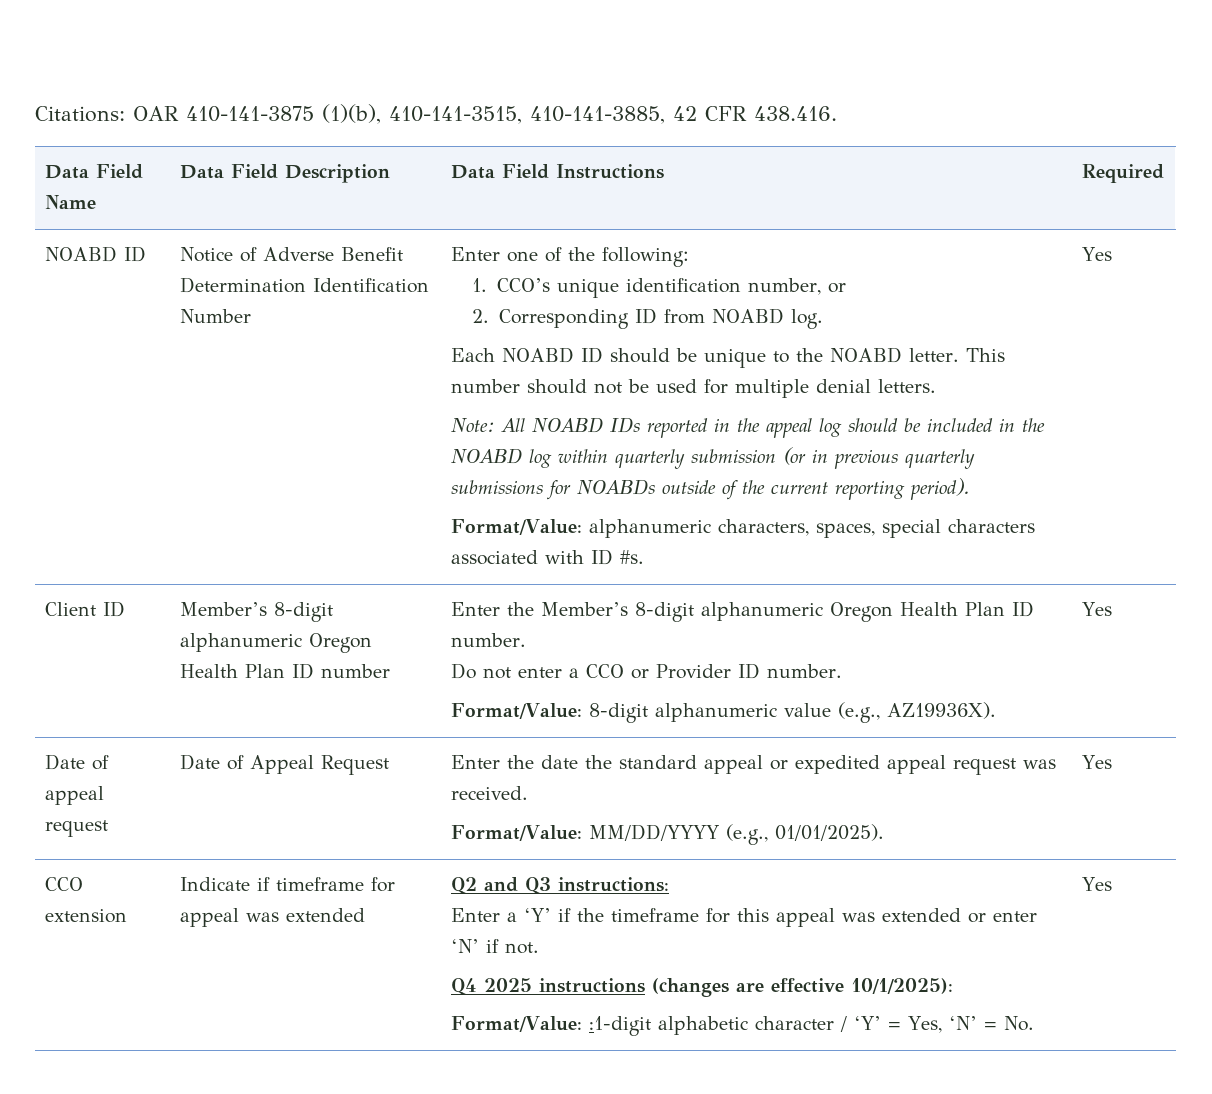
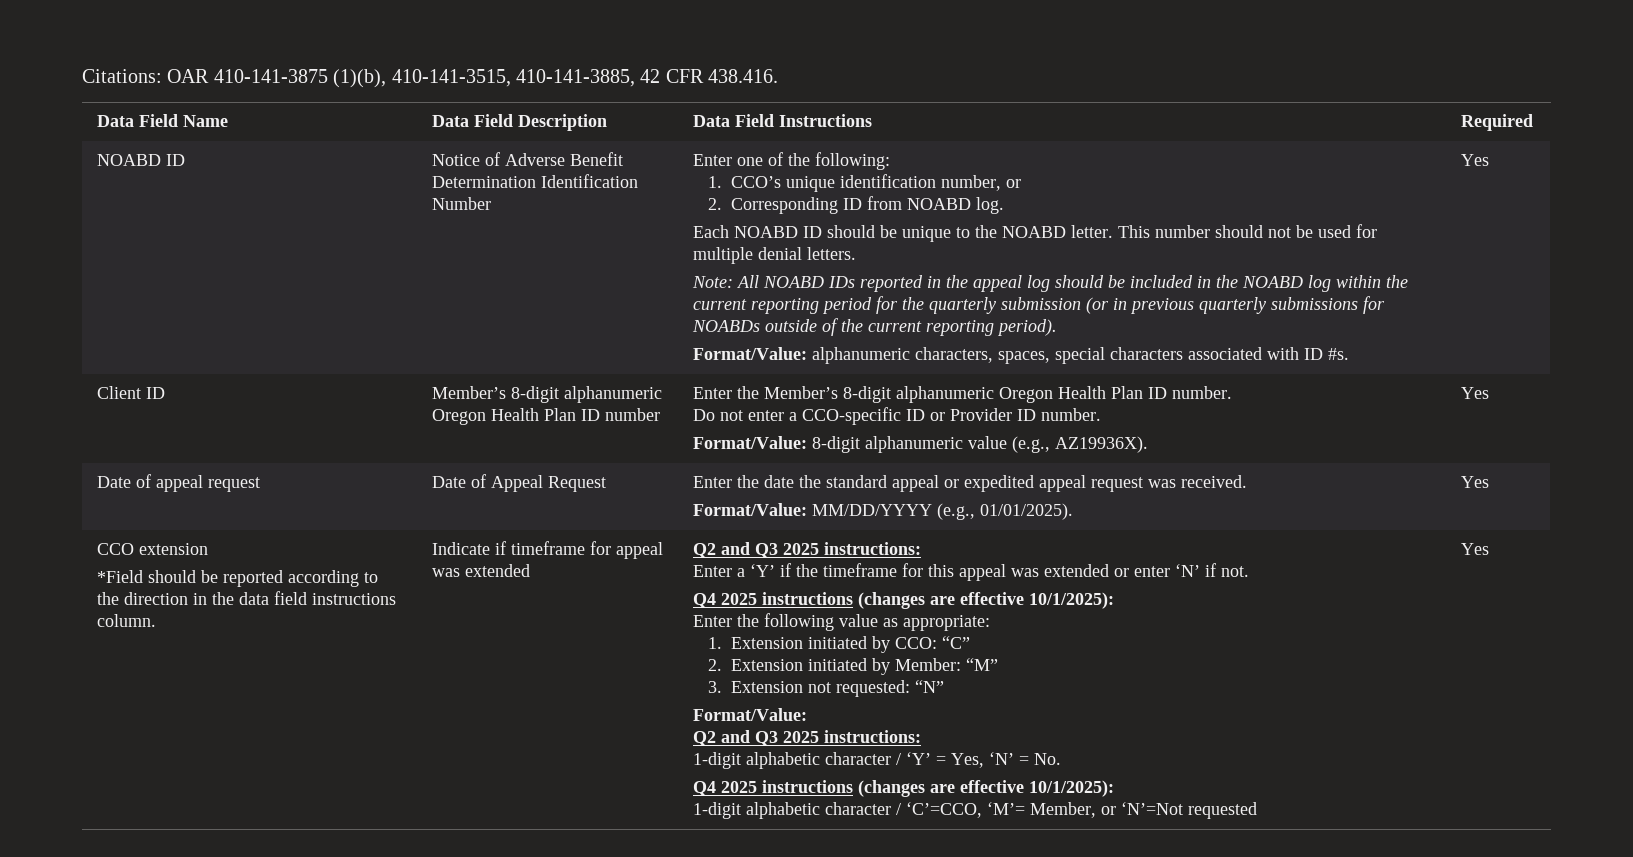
(609, 456) none -> [1386,275,1409,288] [693,296,925,314] the current reporting period for the
[586,664,625,678] CCO -> [802,407,926,425] CCO-specific ID
(128, 916) none -> [97,570,379,587] [97,591,397,605] [97,614,157,627] // *Field should be reported according to the direction in the data field instructions column.
(552, 885) none -> [783,543,820,555] 2025
[451,1016,652,1036] Format/Value: :1-digit -> [693,613,991,631] [708,636,971,653] [708,658,999,675] [708,680,945,697] [693,708,808,721] [693,730,922,746] [693,752,742,769] Enter the following value as appropriate: // 1. Extension initiated by CCO: “C” // 2. Extension initiated by Member: “M” // 3. Extension not requested: “N” // Format/Value: // Q2 and Q3 2025 instructions: // 1-digit
(1035, 1023) none -> [693,780,1115,797] [693,802,1258,819] // Q4 2025 instructions (changes are effective 10/1/2025): // 1-digit alphabetic character / ‘C’=CCO, ‘M’= Member, or ‘N’=Not requested

